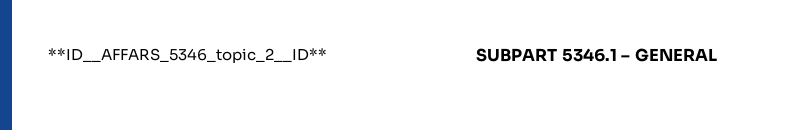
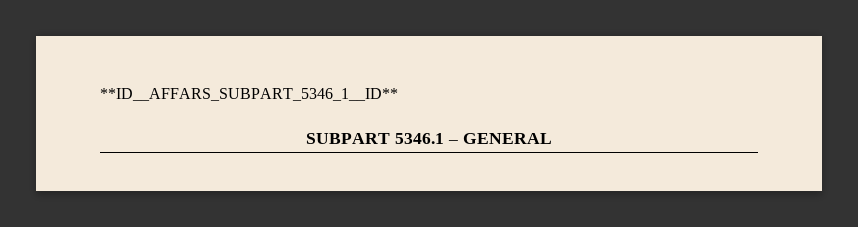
[48,48,327,63] **ID__AFFARS_5346_topic_2__ID** -> [100,88,398,101] **ID__AFFARS_SUBPART_5346_1__ID**

